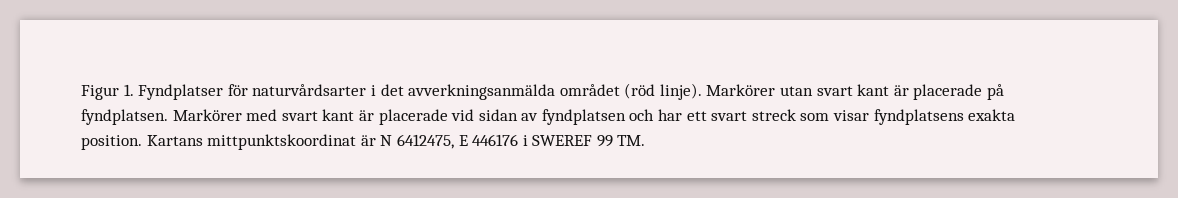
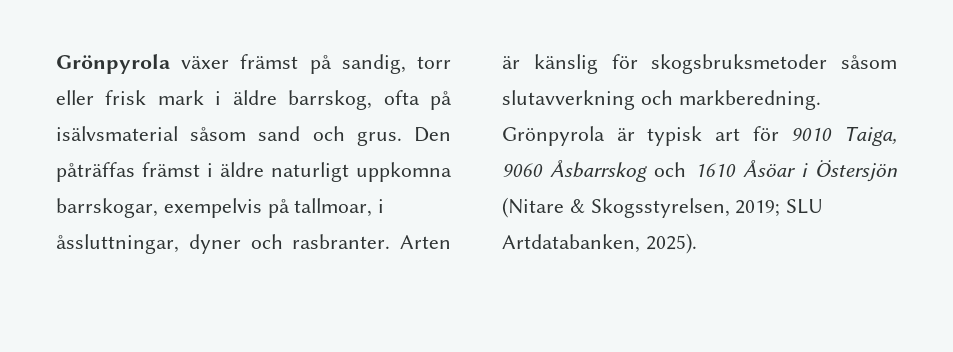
[81,83,1005,100] [81,109,1016,125] [81,134,646,150] Figur 1. Fyndplatser för naturvårdsarter i det avverkningsanmälda området (röd linje). Markörer utan svart kant är placerade på fyndplatsen. Markörer med svart kant är placerade vid sidan av fyndplatsen och har ett svart streck som visar fyndplatsens exakta position. Kartans mittpunktskoordinat är N 6412475, E 446176 i SWEREF 99 TM. -> [56,54,451,74] [56,90,453,110] [56,126,451,146] [56,162,452,182] [56,198,385,218] [56,234,451,254] [502,54,897,74] [502,90,821,110] [502,126,897,146] [502,160,898,182] [502,197,824,218] [502,233,697,254] Grönpyrola växer främst på sandig, torr eller frisk mark i äldre barrskog, ofta på isälvsmaterial såsom sand och grus. Den påträffas främst i äldre naturligt uppkomna barrskogar, exempelvis på tallmoar, i åssluttningar, dyner och rasbranter. Arten är känslig för skogsbruksmetoder såsom slutavverkning och markberedning. Grönpyrola är typisk art för 9010 Taiga, 9060 Åsbarrskog och 1610 Åsöar i Östersjön (Nitare & Skogsstyrelsen, 2019; SLU Artdatabanken, 2025).

